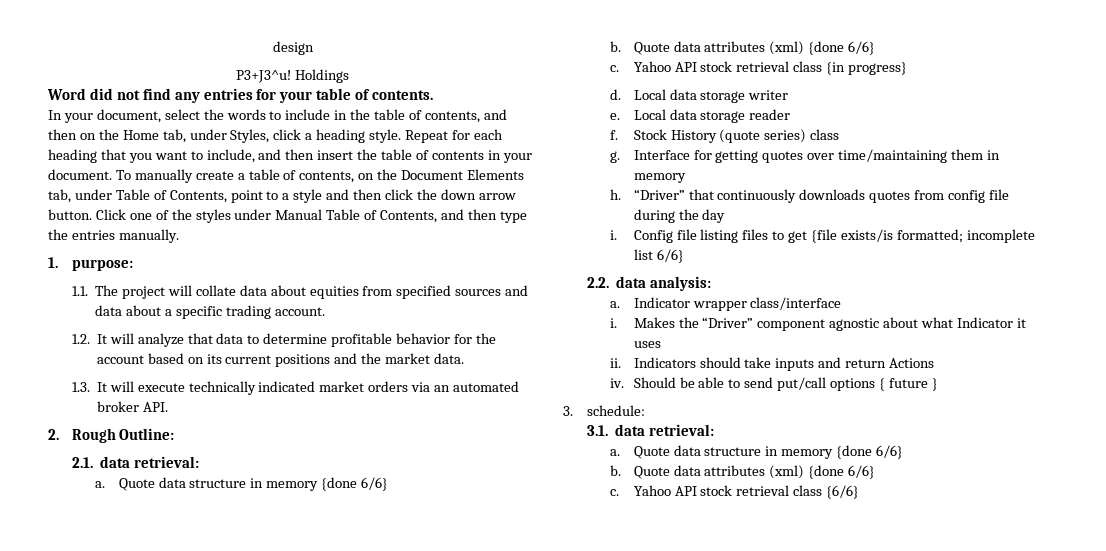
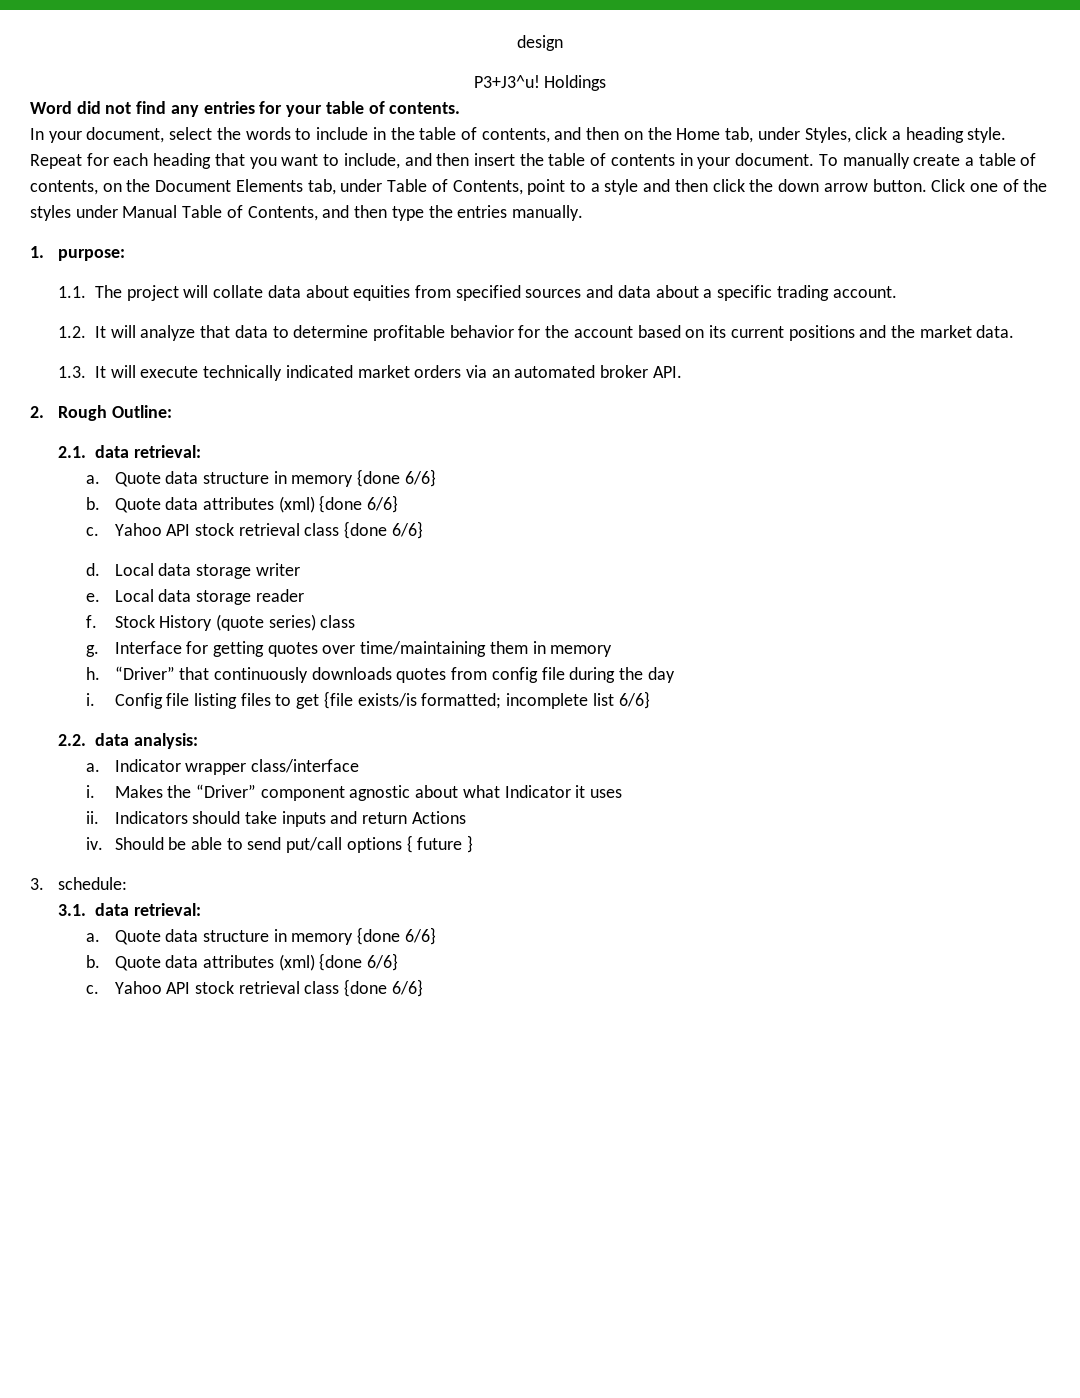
[826,62,908,75] {in progress} -> [344,521,423,539] {done 6/6}
[826,485,860,499] {6/6} -> [344,979,423,997] {done 6/6}

